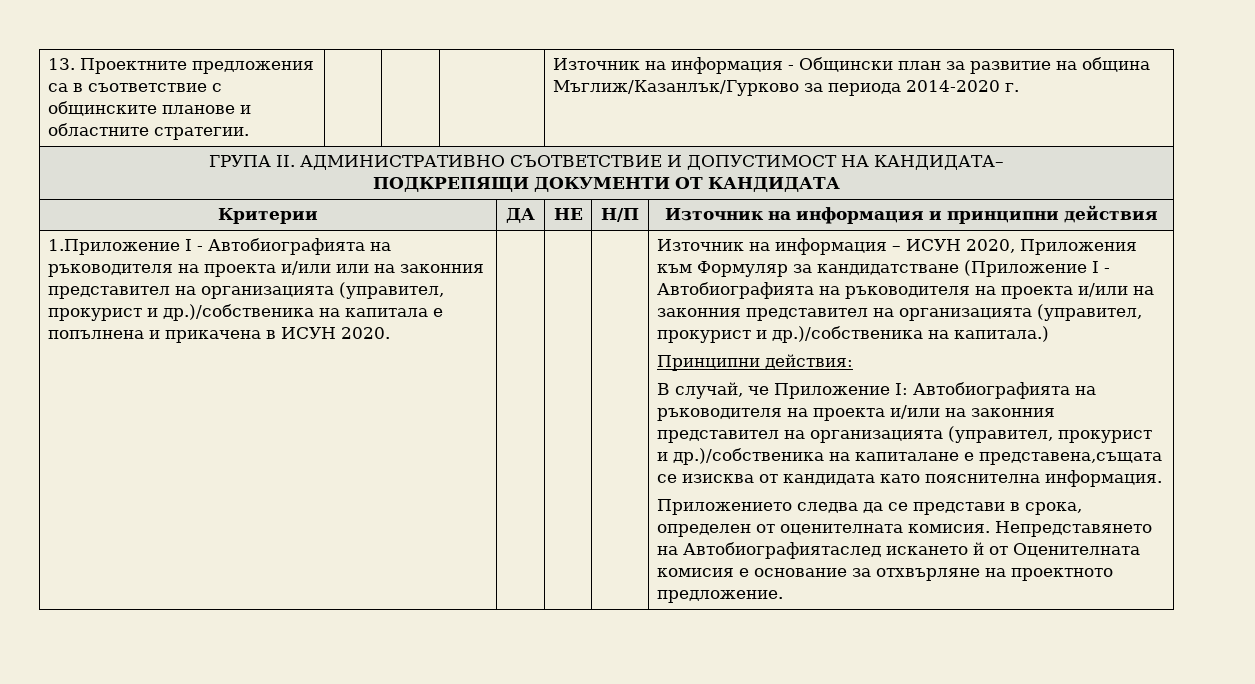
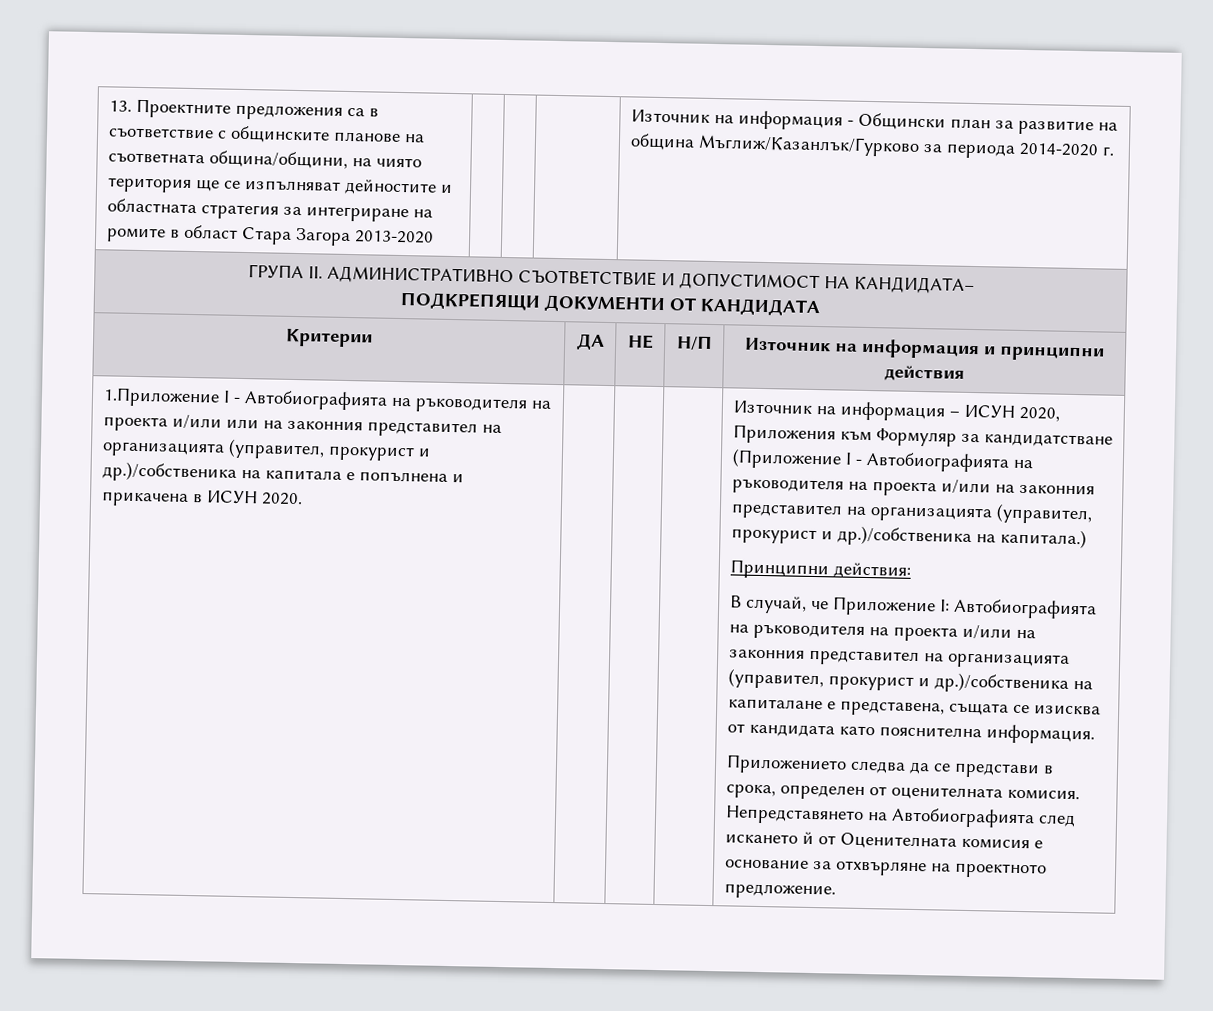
[239,105,251,114] [47,123,249,140] и областните стратегии. -> [403,134,425,143] [107,150,422,169] [106,177,453,196] [106,198,433,223] [105,224,434,247] на съответната община/общини, на чиято територия ще се изпълняват дейностите и областната стратегия за интегриране на ромите в област Стара Загора 2013-2020
[978,452,1162,465] представена,същата -> [839,700,1009,717] представена, същата
[682,542,881,559] Автобиографиятаслед -> [890,807,1076,829] Автобиографията след

